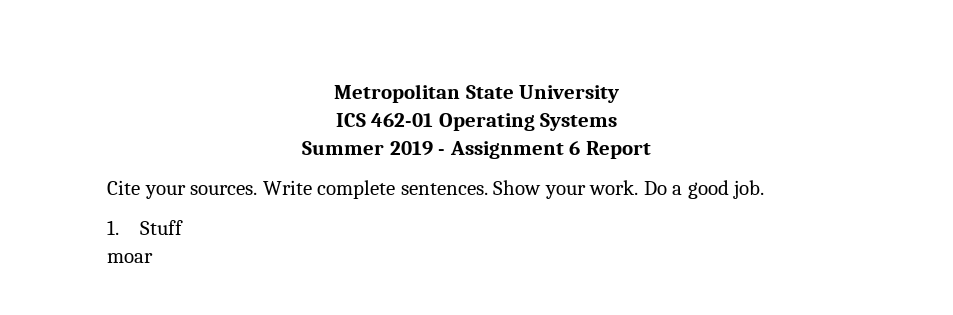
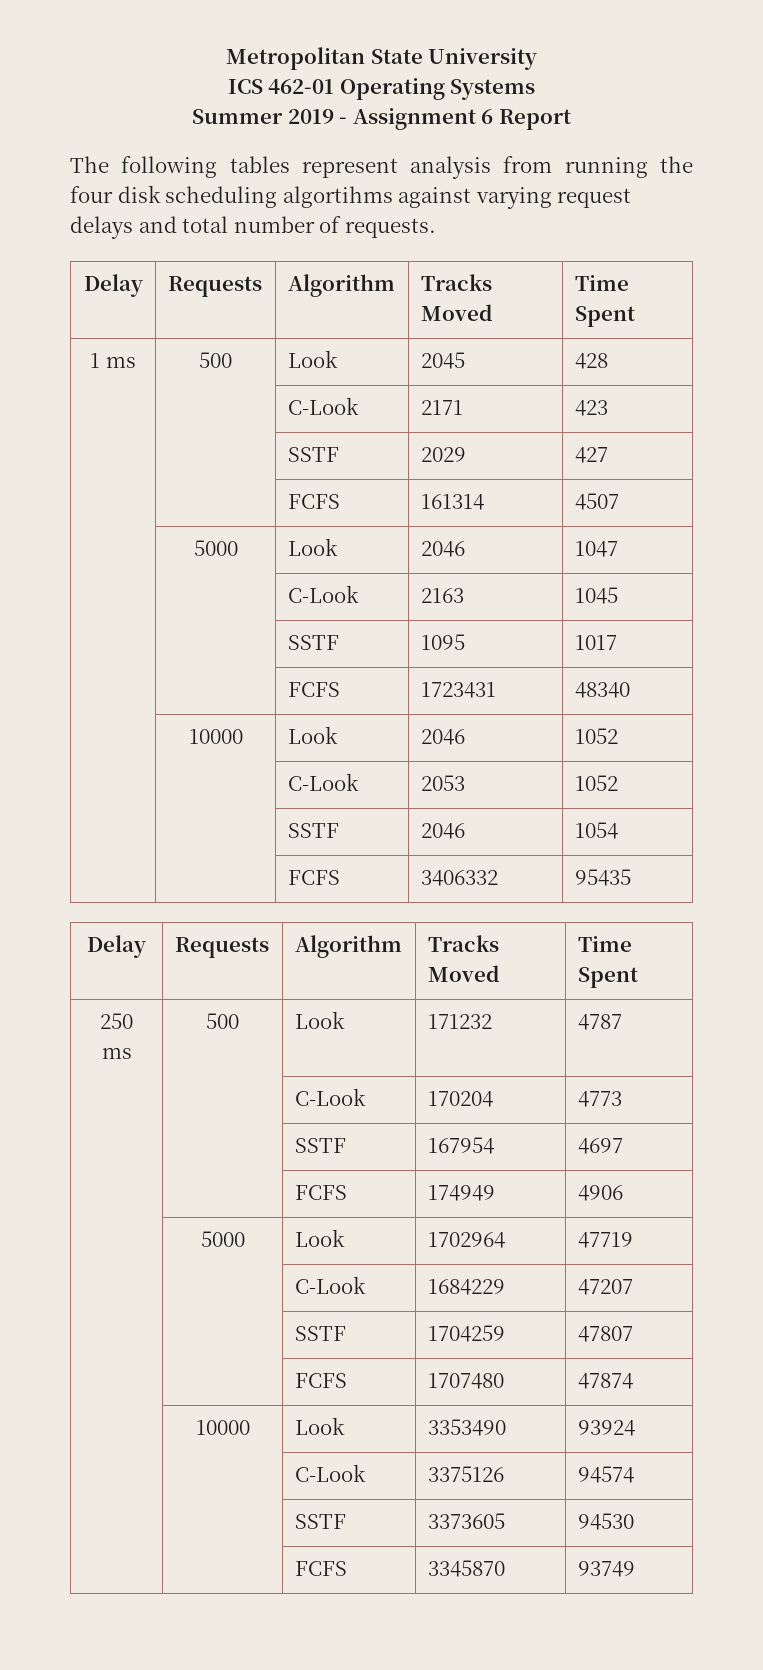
[107,180,765,199] [107,220,183,235] [107,253,153,263] Cite your sources. Write complete sentences. Show your work. Do a good job. // 1. Stuff // moar -> [70,156,693,179] [70,185,632,209] [70,216,436,239] [83,274,143,297] [167,276,262,297] [287,274,395,297] [420,274,492,291] [420,304,492,321] [574,275,629,291] [574,306,635,327] [90,353,136,368] [199,352,232,368] [287,350,338,368] [420,352,465,369] [574,353,608,369] [287,397,359,415] [420,400,463,415] [574,400,608,416] [287,447,339,462] [420,447,466,462] [574,447,608,463] [287,494,340,509] [420,494,484,510] [574,493,619,510] [193,540,238,556] [287,538,338,556] [420,541,465,557] [574,541,618,557] [287,585,359,603] [420,588,464,603] [574,587,618,604] [287,635,339,650] [420,634,465,650] [574,635,617,650] [287,682,340,697] [420,682,496,698] [574,682,630,698] [188,729,243,744] [287,726,338,744] [420,729,465,745] [574,728,618,744] [287,773,359,791] [420,775,465,791] [574,775,618,791] [287,823,339,838] [420,823,465,839] [574,822,618,839] [287,870,340,885] [420,870,498,886] [574,869,631,886] [87,935,146,958] [174,937,269,958] [294,935,402,958] [427,935,499,952] [427,965,499,982] [577,936,632,952] [577,967,638,988] [100,1013,133,1029] [101,1047,132,1059] [206,1013,239,1029] [294,1011,345,1029] [427,1014,492,1029] [577,1014,622,1030] [294,1088,366,1106] [427,1091,493,1107] [577,1091,622,1107] [294,1138,346,1153] [427,1137,494,1154] [577,1138,623,1154] [294,1185,347,1200] [427,1185,495,1201] [577,1185,623,1201] [200,1231,245,1247] [294,1229,345,1247] [427,1232,505,1248] [577,1232,633,1248] [294,1276,366,1294] [427,1279,505,1295] [577,1279,633,1295] [294,1326,346,1341] [427,1325,505,1342] [577,1326,633,1342] [294,1373,347,1388] [427,1373,504,1389] [577,1373,633,1389] [195,1420,250,1435] [294,1417,345,1435] [427,1419,506,1436] [577,1420,635,1436] [294,1464,366,1482] [427,1466,504,1482] [577,1466,634,1483] [294,1514,346,1529] [427,1513,505,1529] [577,1513,634,1530] [294,1561,347,1576] [427,1560,505,1577] [577,1561,635,1577] The following tables represent analysis from running the four disk scheduling algortihms against varying request delays and total number of requests. // Delay | Requests | Algorithm | Tracks Moved | Time Spent // 1 ms | 500 | Look | 2045 | 428 // | | C-Look | 2171 | 423 // | | SSTF | 2029 | 427 // | | FCFS | 161314 | 4507 // | 5000 | Look | 2046 | 1047 // | | C-Look | 2163 | 1045 // | | SSTF | 1095 | 1017 // | | FCFS | 1723431 | 48340 // | 10000 | Look | 2046 | 1052 // | | C-Look | 2053 | 1052 // | | SSTF | 2046 | 1054 // | | FCFS | 3406332 | 95435 // Delay | Requests | Algorithm | Tracks Moved | Time Spent // 250 ms | 500 | Look | 171232 | 4787 // | | C-Look | 170204 | 4773 // | | SSTF | 167954 | 4697 // | | FCFS | 174949 | 4906 // | 5000 | Look | 1702964 | 47719 // | | C-Look | 1684229 | 47207 // | | SSTF | 1704259 | 47807 // | | FCFS | 1707480 | 47874 // | 10000 | Look | 3353490 | 93924 // | | C-Look | 3375126 | 94574 // | | SSTF | 3373605 | 94530 // | | FCFS | 3345870 | 93749

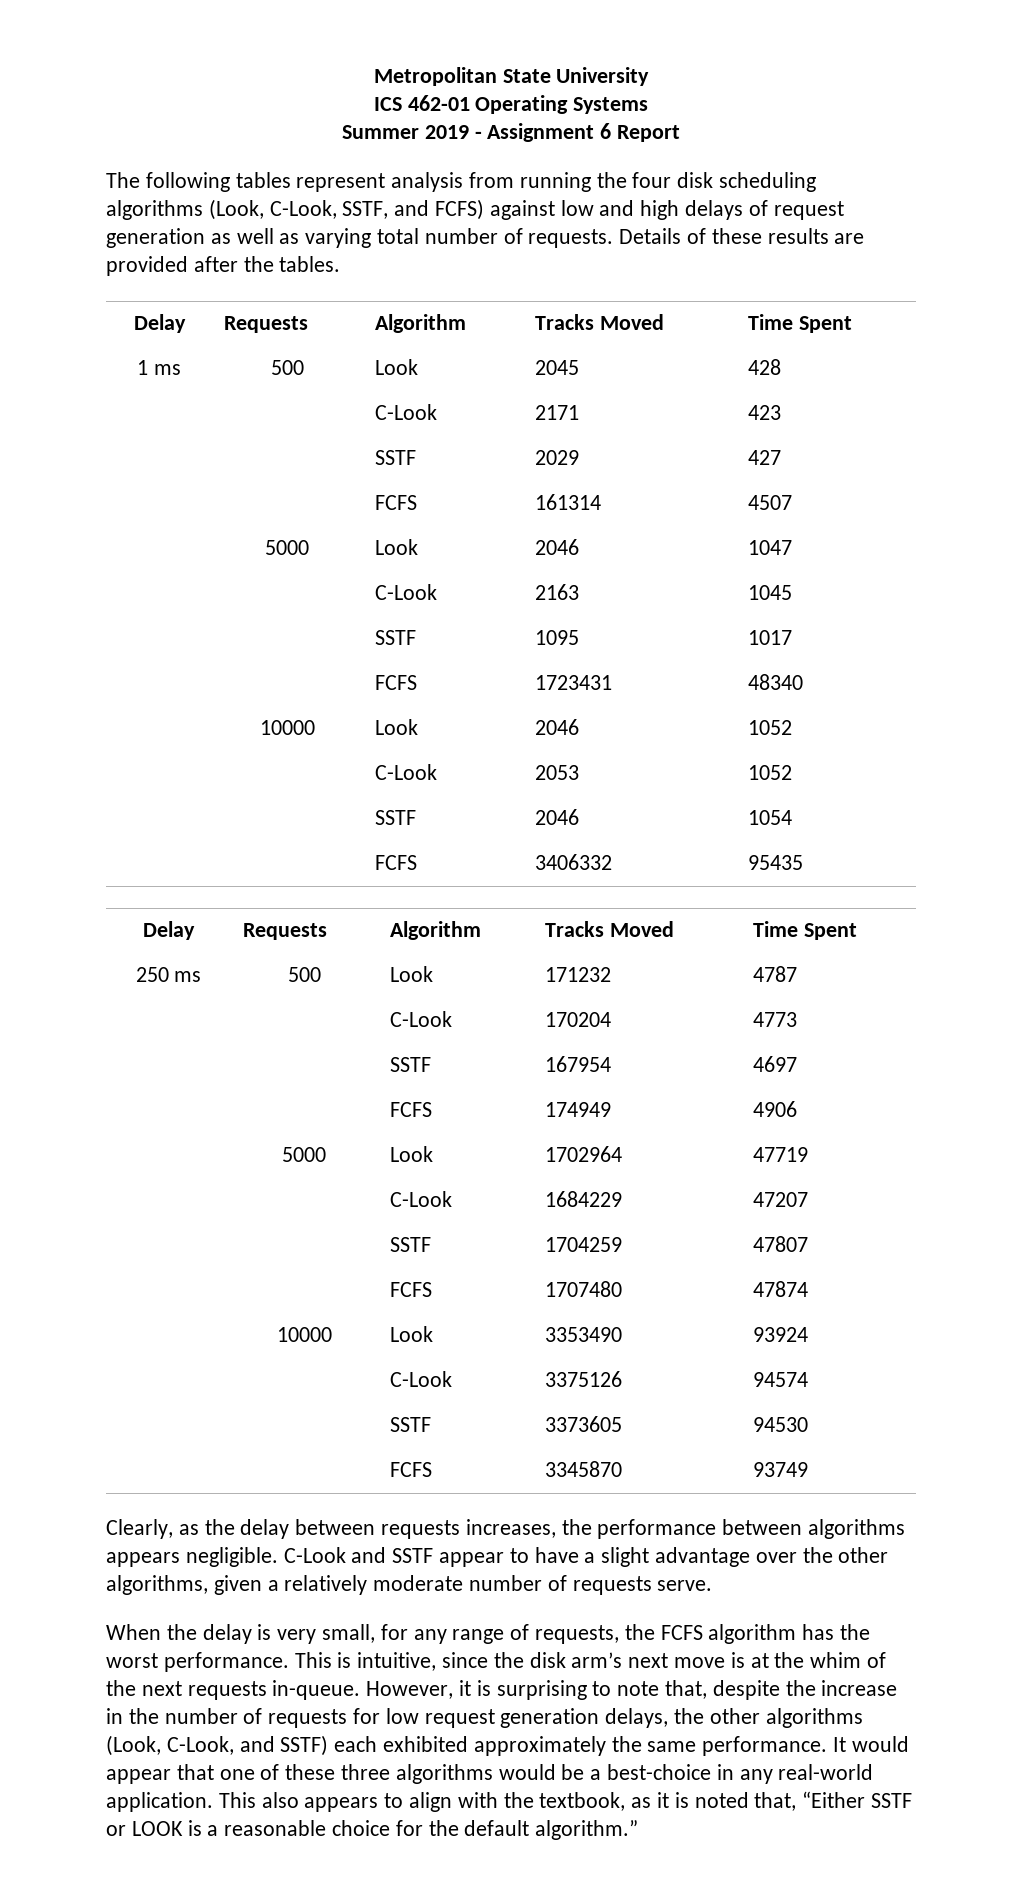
[282,186,632,209] [70,216,436,239] algortihms against varying request delays and total number of requests. -> [106,199,844,220] [106,228,865,248] [106,256,341,276] algorithms (Look, C-Look, SSTF, and FCFS) against low and high delays of request generation as well as varying total number of requests. Details of these results are provided after the tables.
(635, 1569) none -> [106,1519,906,1539] [106,1547,889,1567] [106,1575,713,1595] [106,1624,871,1644] [106,1652,887,1672] [106,1680,898,1700] [106,1708,863,1728] [106,1735,909,1756] [106,1764,874,1784] [106,1791,913,1812] [106,1820,639,1840] // Clearly, as the delay between requests increases, the performance between algorithms appears negligible. C-Look and SSTF appear to have a slight advantage over the other algorithms, given a relatively moderate number of requests serve. // When the delay is very small, for any range of requests, the FCFS algorithm has the worst performance. This is intuitive, since the disk arm’s next move is at the whim of the next requests in-queue. However, it is surprising to note that, despite the increase in the number of requests for low request generation delays, the other algorithms (Look, C-Look, and SSTF) each exhibited approximately the same performance. It would appear that one of these three algorithms would be a best-choice in any real-world application. This also appears to align with the textbook, as it is noted that, “Either SSTF or LOOK is a reasonable choice for the default algorithm.”

